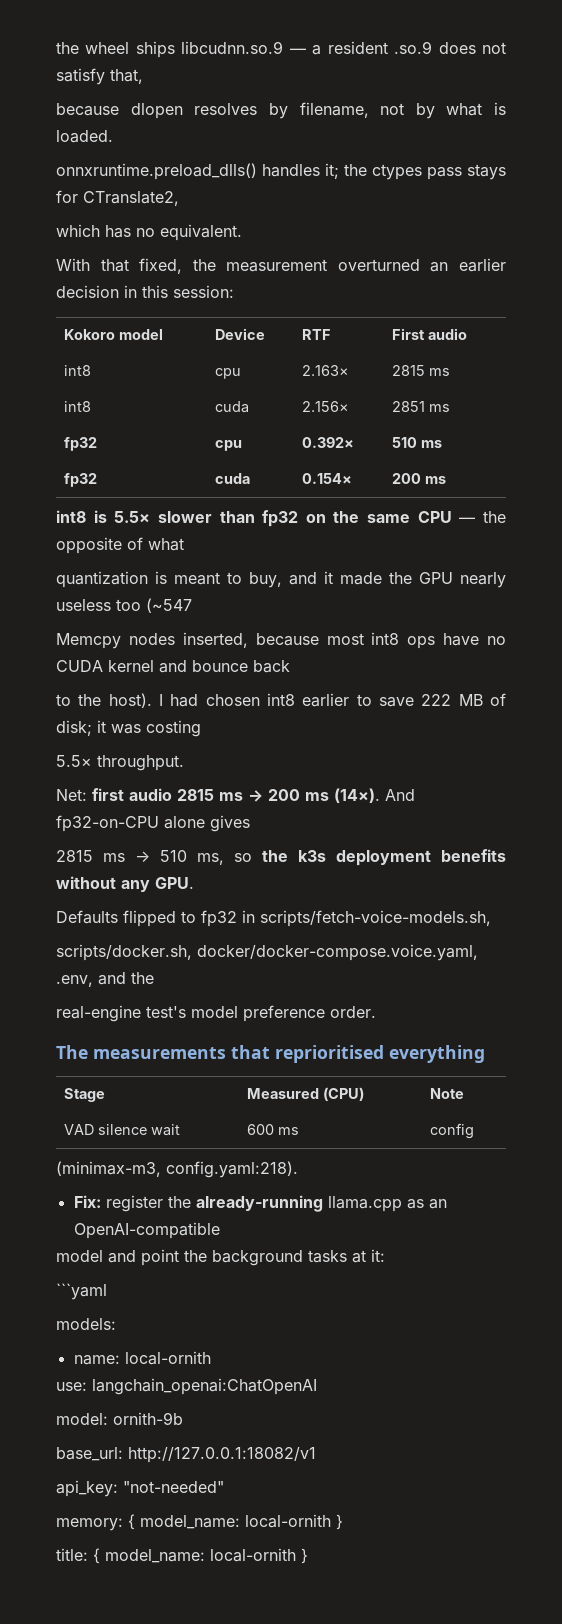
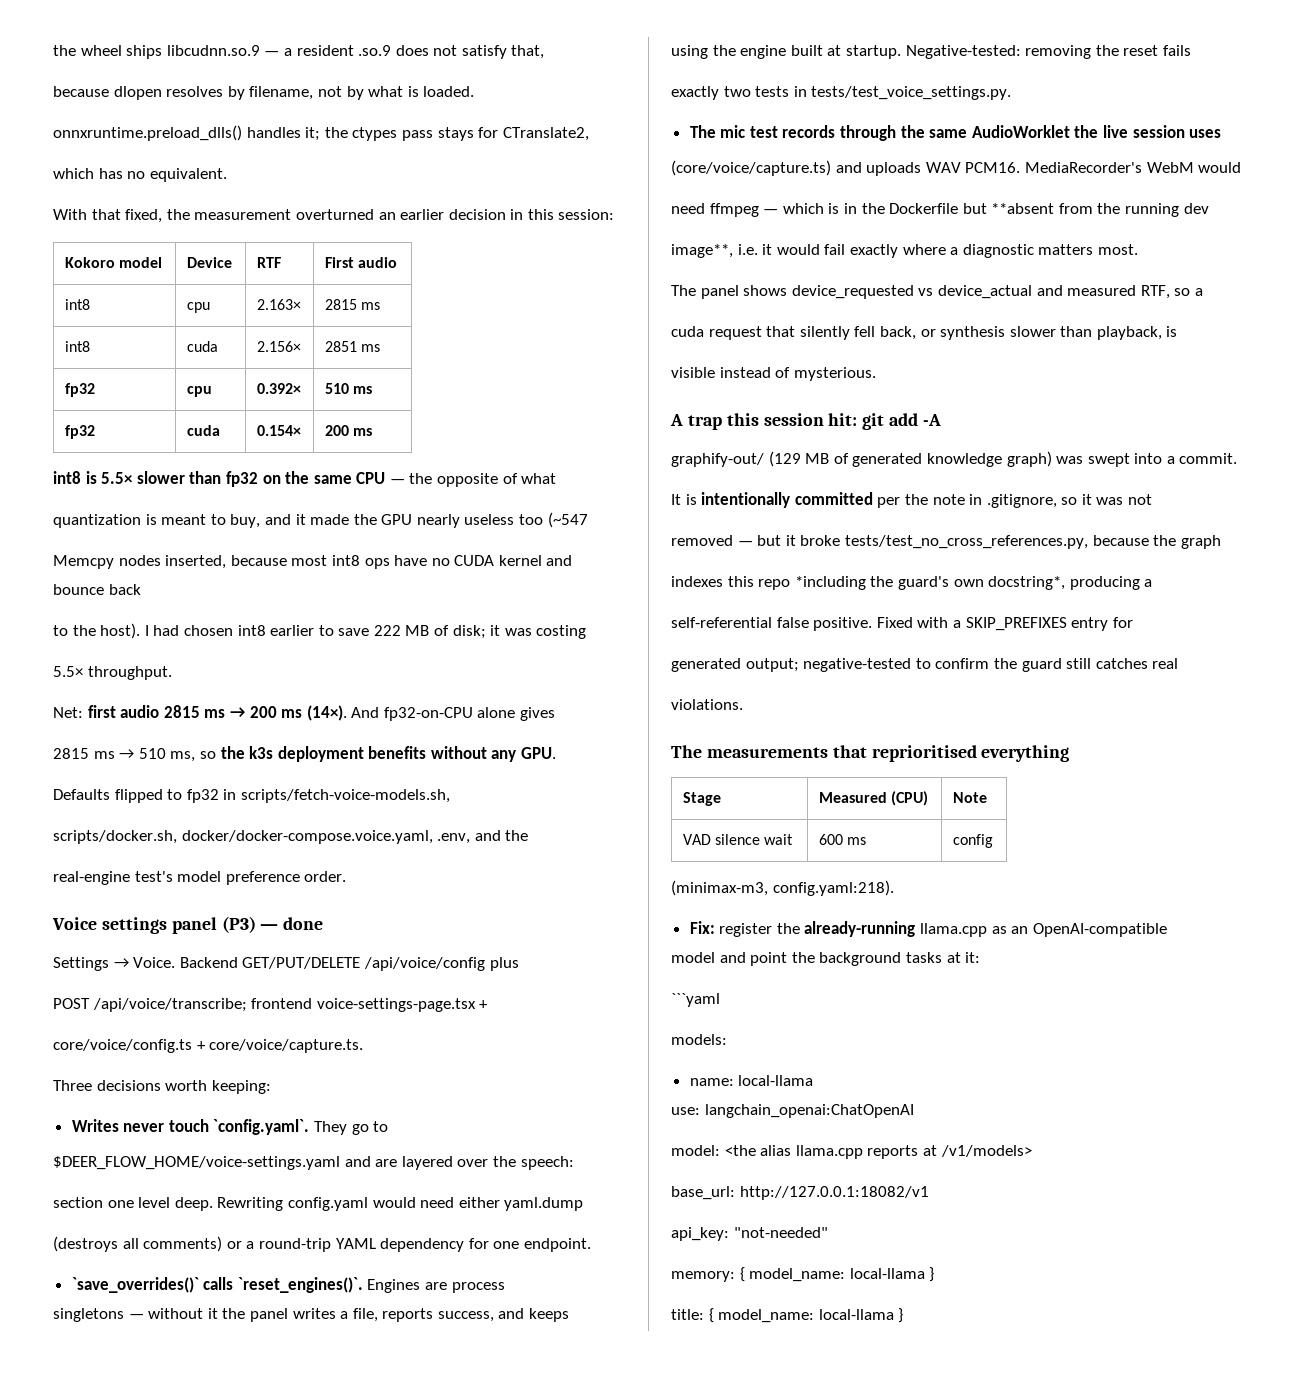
(376, 1012) none -> [52,916,324,934] [53,957,519,971] [53,998,489,1012] [53,1039,364,1053] [53,1080,271,1094] [71,1119,389,1135] [53,1156,574,1170] [53,1197,584,1211] [53,1236,591,1252] [71,1277,505,1293] [53,1308,570,1322] [671,45,1191,59] [671,86,1012,100] [689,125,1222,141] [671,160,1242,176] [671,203,1209,217] [671,244,1138,258] [671,285,1203,299] [671,326,1178,340] [671,367,876,381] [670,413,942,430] [671,451,1238,467] [671,492,1153,508] [671,535,1221,549] [671,576,1153,590] [671,617,1133,631] [671,658,1179,672] [671,699,743,710] // Voice settings panel (P3) — done // Settings → Voice. Backend GET/PUT/DELETE /api/voice/config plus // POST /api/voice/transcribe; frontend voice-settings-page.tsx + // core/voice/config.ts + core/voice/capture.ts. // Three decisions worth keeping: // Writes never touch `config.yaml`. They go to // $DEER_FLOW_HOME/voice-settings.yaml and are layered over the speech: // section one level deep. Rewriting config.yaml would need either yaml.dump // (destroys all comments) or a round-trip YAML dependency for one endpoint. // `save_overrides()` calls `reset_engines()`. Engines are process // singletons — without it the panel writes a file, reports success, and keeps // using the engine built at startup. Negative-tested: removing the reset fails // exactly two tests in tests/test_voice_settings.py. // The mic test records through the same AudioWorklet the live session uses // (core/voice/capture.ts) and uploads WAV PCM16. MediaRecorder's WebM would // need ffmpeg — which is in the Dockerfile but **absent from the running dev // image**, i.e. it would fail exactly where a diagnostic matters most. // The panel shows device_requested vs device_actual and measured RTF, so a // cuda request that silently fell back, or synthesis slower than playback, is // visible instead of mysterious. // A trap this session hit: git add -A // graphify-out/ (129 MB of generated knowledge graph) was swept into a commit. // It is intentionally committed per the note in .gitignore, so it was not // removed — but it broke tests/test_no_cross_references.py, because the graph // indexes this repo *including the guard's own docstring*, producing a // self-referential false positive. Fixed with a SKIP_PREFIXES entry for // generated output; negative-tested to confirm the guard still catches real // violations.
[124,1351,211,1365] local-ornith -> [738,1075,814,1086] local-llama
[113,1412,183,1425] ornith-9b -> [724,1145,1032,1159] <the alias llama.cpp reports at /v1/models>
[245,1514,331,1528] local-ornith -> [849,1268,925,1279] local-llama
[210,1548,296,1562] local-ornith -> [818,1309,894,1320] local-llama

